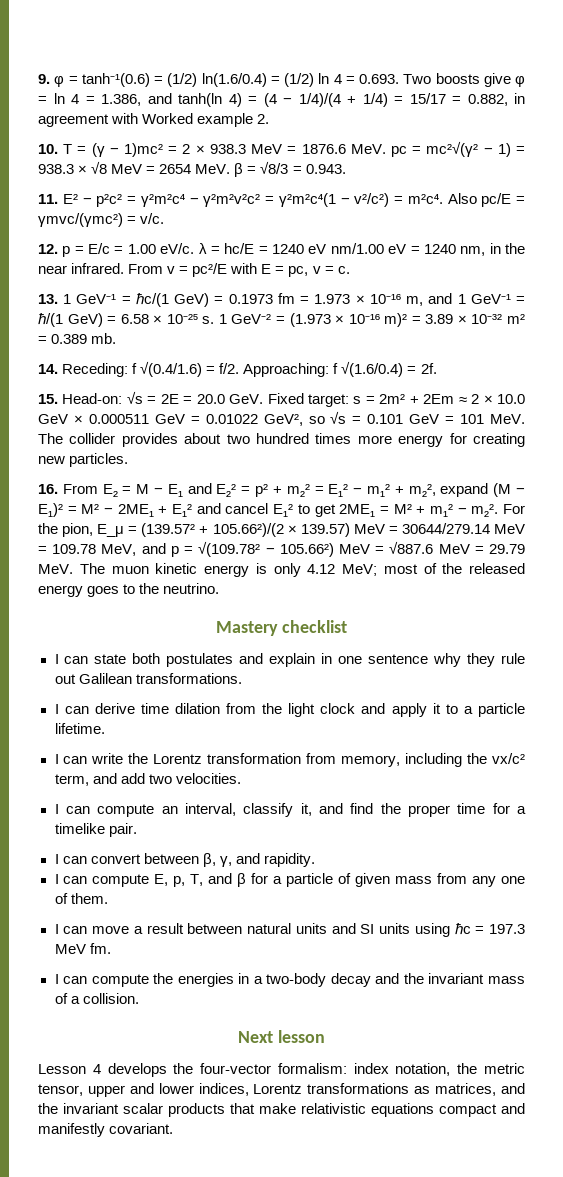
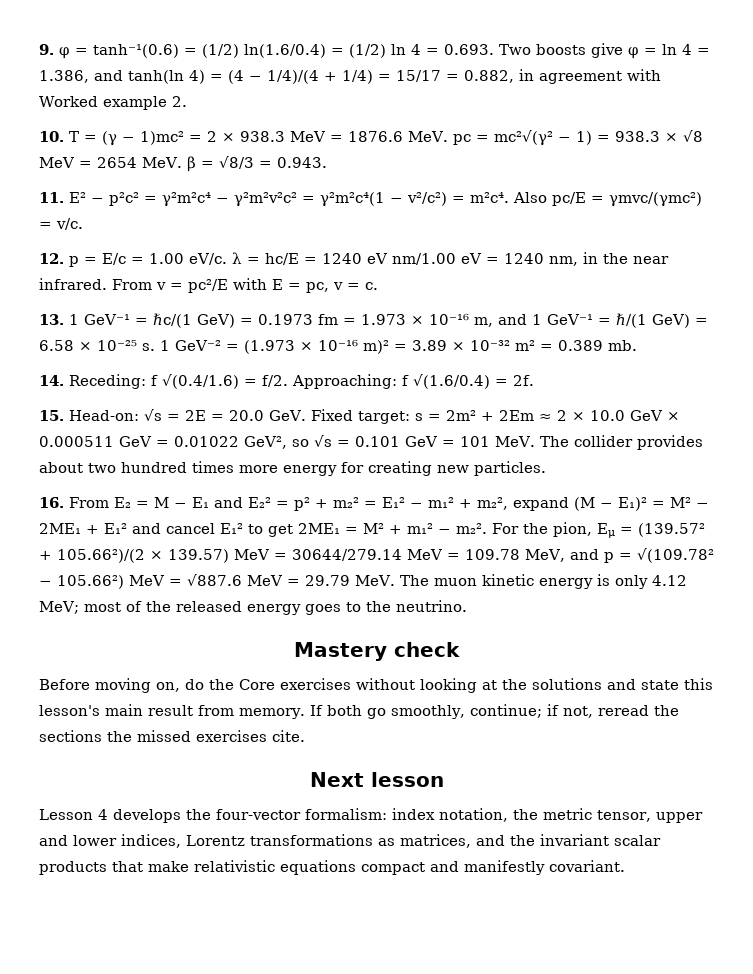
[97,524,125,537] E_μ -> [597,523,615,538] Eμ
[282,620,348,633] [54,653,525,667] [54,673,242,684] [54,703,525,717] [54,723,105,734] [54,753,525,767] [54,773,241,786] [54,803,527,817] [54,823,137,837] [54,853,315,867] [54,873,525,887] [54,893,108,904] [54,923,525,937] [54,943,111,954] [54,973,525,987] [54,993,139,1004] checklist // I can state both postulates and explain in one sentence why they rule out Galilean transformations. // I can derive time dilation from the light clock and apply it to a particle lifetime. // I can write the Lorentz transformation from memory, including the vx/c² term, and add two velocities. // I can compute an interval, classify it, and find the proper time for a timelike pair. // I can convert between β, γ, and rapidity. // I can compute E, p, T, and β for a particle of given mass from any one of them. // I can move a result between natural units and SI units using ℏc = 197.3 MeV fm. // I can compute the energies in a two-body decay and the invariant mass of a collision. -> [394,642,460,657] [39,678,713,693] [39,704,679,719] [39,730,305,742] check // Before moving on, do the Core exercises without looking at the solutions and state this lesson's main result from memory. If both go smoothly, continue; if not, reread the sections the missed exercises cite.

